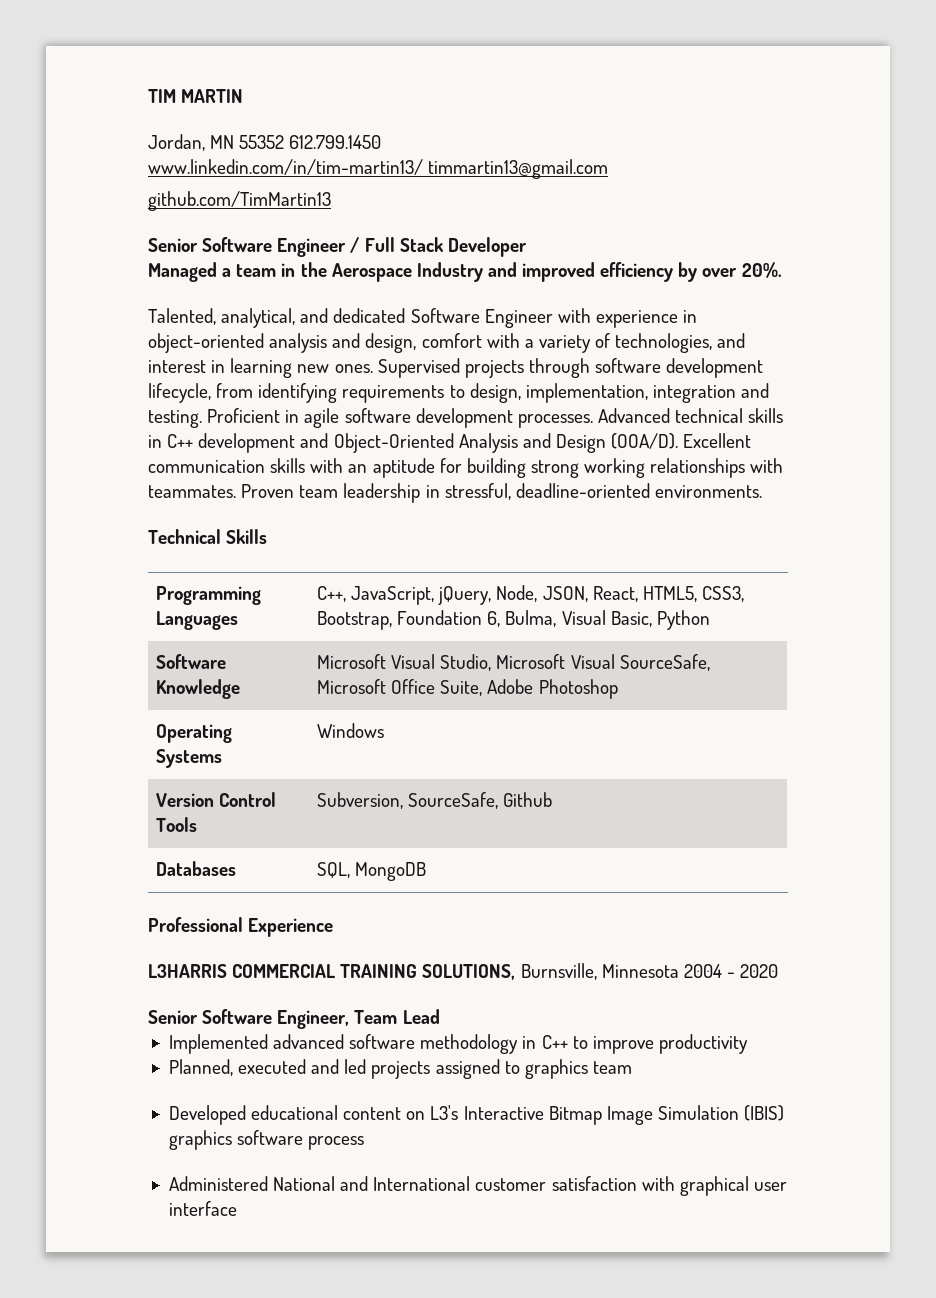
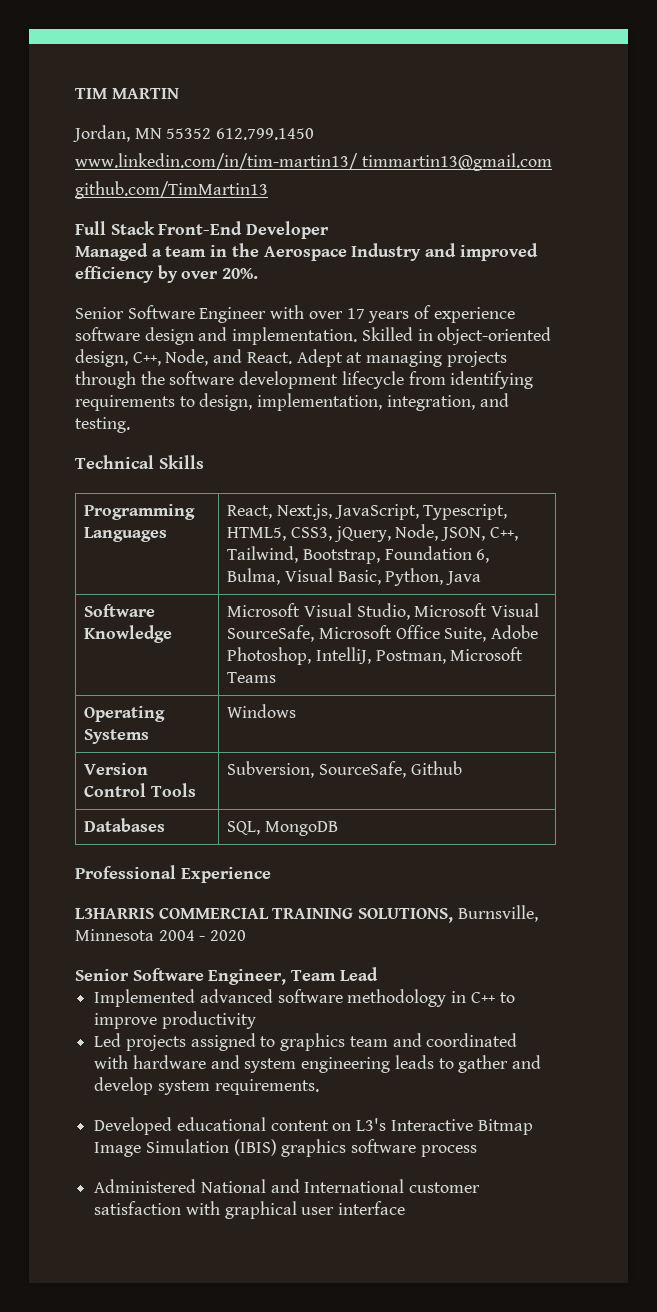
[148,237,360,257] Senior Software Engineer / -> (268, 190) none
(444, 244) none -> [158,221,243,235] Front-End
[148,308,698,328] [148,333,746,353] [148,358,460,378] Talented, analytical, and dedicated Software Engineer with experience in object-oriented analysis and design, comfort with a variety of technologies, and interest in learning new ones. Supervised -> [75,305,515,323] [75,327,552,345] [75,349,443,367] Senior Software Engineer with over 17 years of experience software design and implementation. Skilled in object-oriented design, C++, Node, and React. Adept at managing
[595,358,764,378] [148,383,211,403] software development lifecycle, -> [140,371,404,389] the software development lifecycle
[652,385,736,403] integration -> [386,395,475,411] integration,
[207,408,784,428] [148,433,752,453] [148,458,784,478] [148,483,762,503] [148,529,268,544] [156,586,262,605] [156,611,239,630] [317,585,745,605] Proficient in agile software development processes. Advanced technical skills in C++ development and Object-Oriented Analysis and Design (OOA/D). Excellent communication skills with an aptitude for building strong working relationships with teammates. Proven team leadership in stressful, deadline-oriented environments. // Technical Skills // Programming Languages | C++, JavaScript, jQuery, Node, JSON, React, HTML5, CSS3, -> [75,455,204,469] [84,504,196,520] [84,527,168,542] [227,504,508,520] [227,524,518,542] [227,546,299,563] // Technical Skills // Programming Languages | React, Next.js, JavaScript, Typescript, HTML5, CSS3, jQuery, Node, JSON, C++, Tailwind,
[656,610,710,630] Python -> [385,568,482,586] Python, Java
[538,679,618,699] Photoshop -> [227,647,524,665] [227,672,277,683] Photoshop, IntelliJ, Postman, Microsoft Teams
[168,1059,367,1076] Planned, executed and led -> [94,1033,122,1047] Led
(632, 1067) none -> [392,1033,518,1047] [94,1055,542,1073] [94,1077,319,1095] and coordinated with hardware and system engineering leads to gather and develop system requirements.

